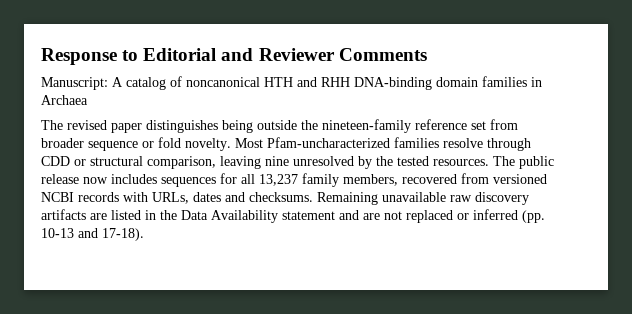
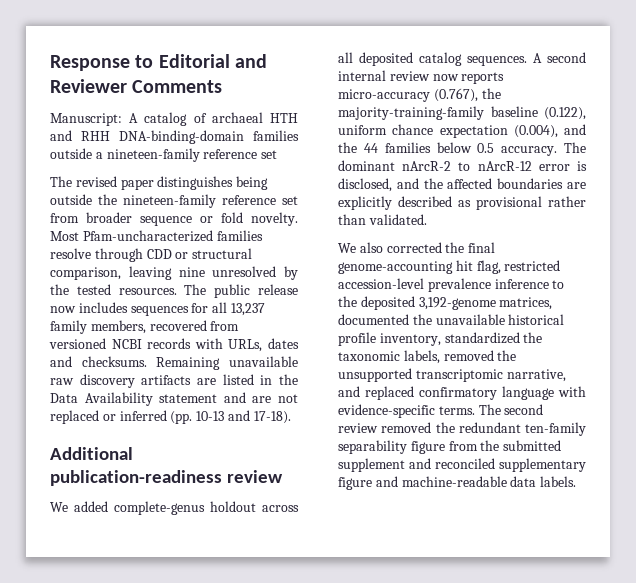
[186,77,260,87] noncanonical -> [211,112,263,123] archaeal
[354,76,542,90] [41,95,88,105] DNA-binding domain families in Archaea -> [119,130,299,144] [50,148,278,162] DNA-binding-domain families outside a nineteen-family reference set
(144, 234) none -> [50,447,133,460] [50,470,283,486] [50,501,299,515] [338,52,586,66] [338,70,505,84] [338,88,501,102] [338,106,586,120] [338,124,586,138] [338,142,586,156] [338,160,587,171] [338,178,586,192] [338,196,586,210] [338,214,427,225] [338,242,496,253] [338,260,561,274] [338,278,565,292] [338,296,553,310] [338,314,565,325] [338,332,543,346] [338,350,517,364] [338,368,566,382] [338,386,586,400] [338,404,544,418] [338,422,586,436] [338,440,562,454] [338,458,586,472] [338,476,577,490] // Additional publication-readiness review // We added complete-genus holdout across all deposited catalog sequences. A second internal review now reports micro-accuracy (0.767), the majority-training-family baseline (0.122), uniform chance expectation (0.004), and the 44 families below 0.5 accuracy. The dominant nArcR-2 to nArcR-12 error is disclosed, and the affected boundaries are explicitly described as provisional rather than validated. // We also corrected the final genome-accounting hit flag, restricted accession-level prevalence inference to the deposited 3,192-genome matrices, documented the unavailable historical profile inventory, standardized the taxonomic labels, removed the unsupported transcriptomic narrative, and replaced confirmatory language with evidence-specific terms. The second review removed the redundant ten-family separability figure from the submitted supplement and reconciled supplementary figure and machine-readable data labels.

